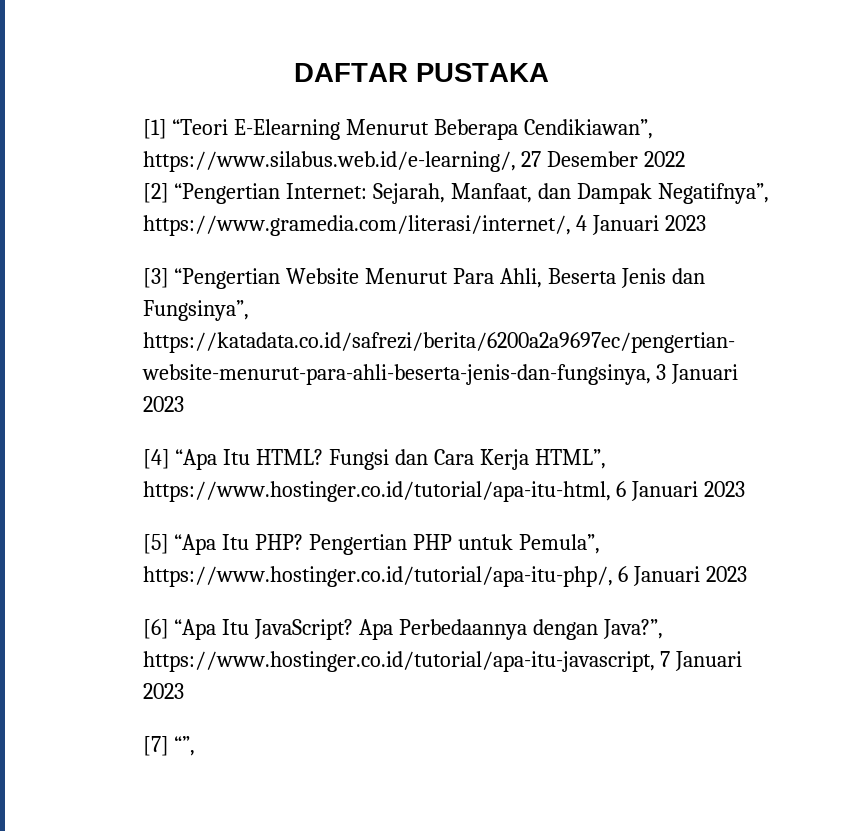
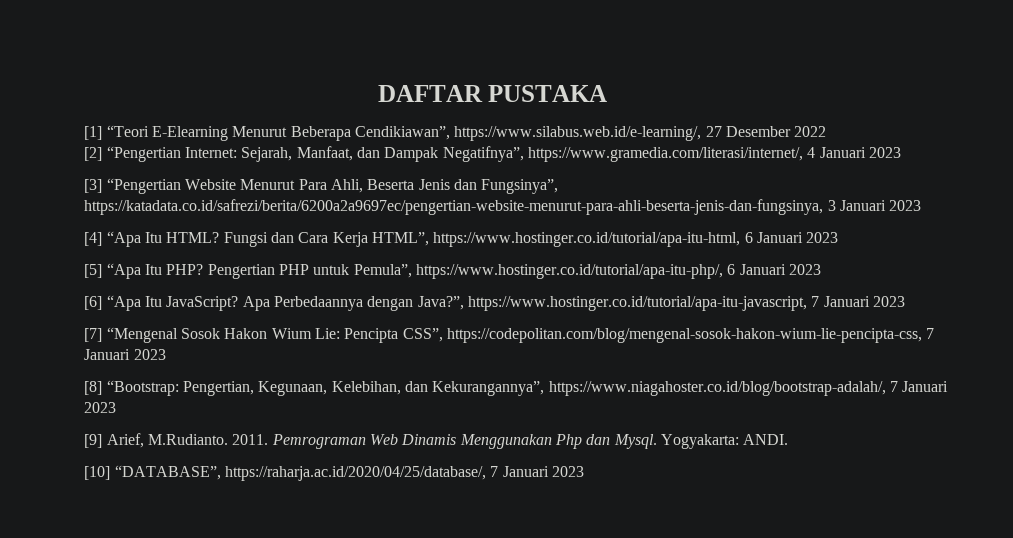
[174,736,196,756] “”, -> [106,327,935,343] [84,349,166,360] [84,380,949,396] [84,402,117,413] [84,433,789,449] [84,465,585,481] “Mengenal Sosok Hakon Wium Lie: Pencipta CSS”, https://codepolitan.com/blog/mengenal-sosok-hakon-wium-lie-pencipta-css, 7 Januari 2023 // [8] “Bootstrap: Pengertian, Kegunaan, Kelebihan, dan Kekurangannya”, https://www.niagahoster.co.id/blog/bootstrap-adalah/, 7 Januari 2023 // [9] Arief, M.Rudianto. 2011. Pemrograman Web Dinamis Menggunakan Php dan Mysql. Yogyakarta: ANDI. // [10] “DATABASE”, https://raharja.ac.id/2020/04/25/database/, 7 Januari 2023

